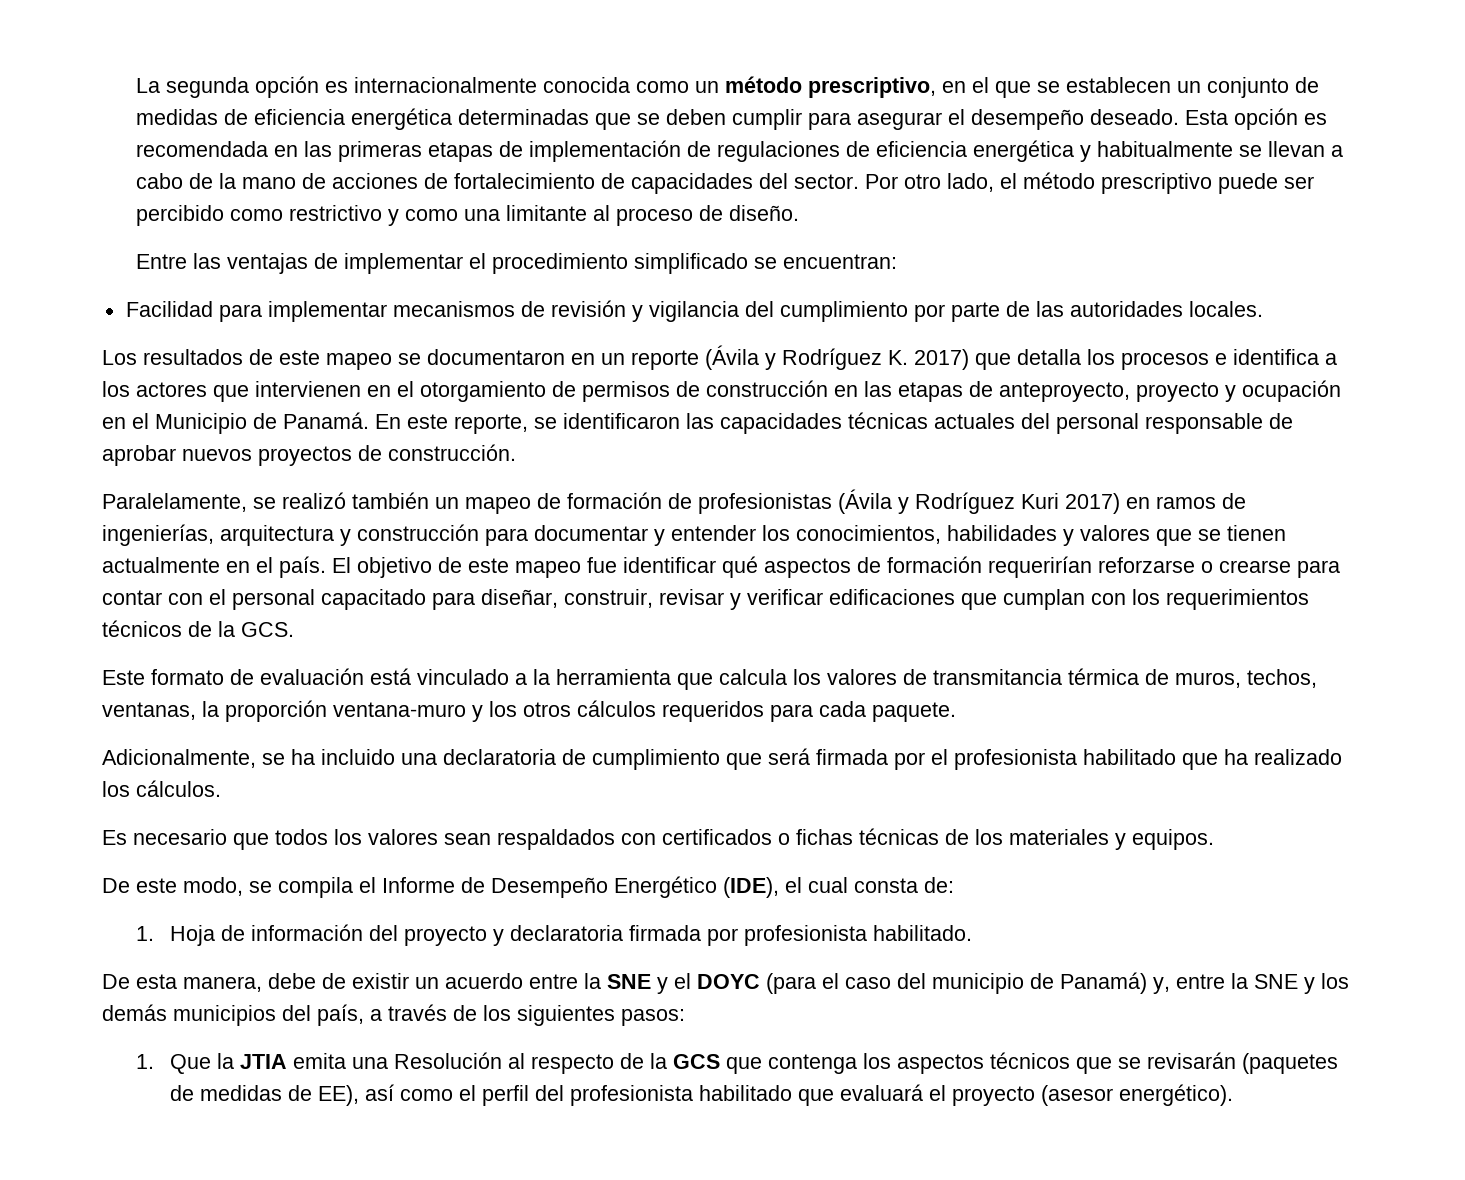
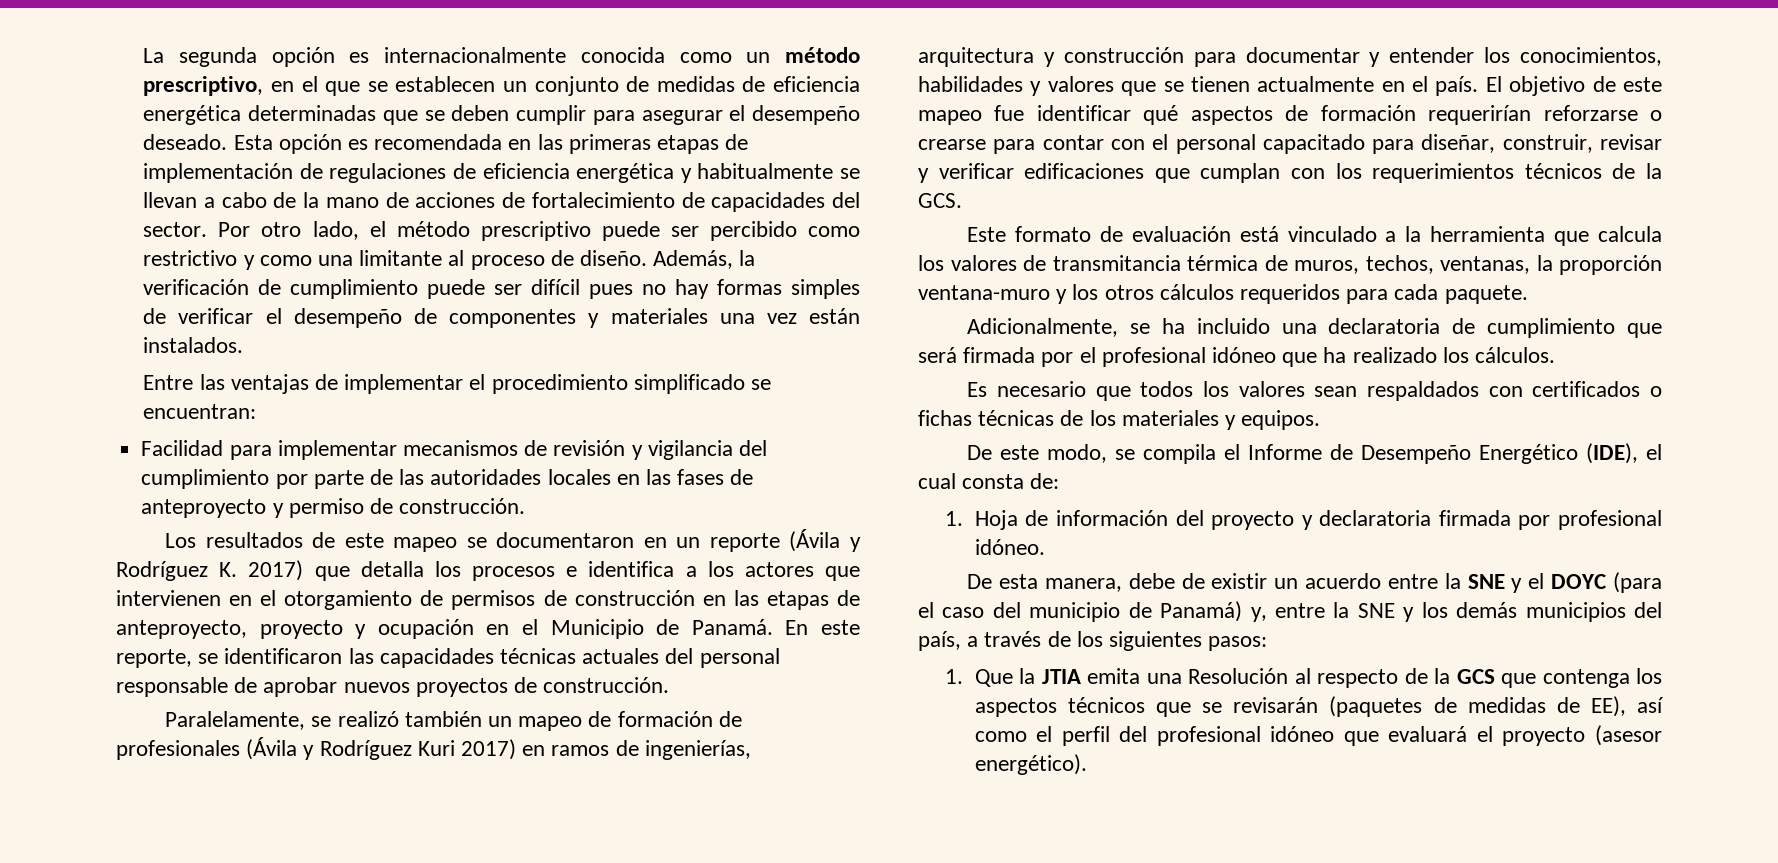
(799, 213) none -> [653,250,756,269] [143,279,860,299] [143,308,861,328] [143,337,244,353] Además, la verificación de cumplimiento puede ser difícil pues no hay formas simples de verificar el desempeño de componentes y materiales una vez están instalados.
[1188,301,1263,317] locales. -> [547,469,754,485] [141,498,526,518] locales en las fases de anteproyecto y permiso de construcción.
[698,493,832,514] profesionistas -> [116,740,240,760] profesionales
[954,749,1176,770] profesionista habilitado -> [1101,347,1277,367] profesional idóneo
[743,925,972,946] profesionista habilitado. -> [1558,510,1662,530] [974,539,1045,555] profesional idóneo.
[569,1085,792,1106] profesionista habilitado -> [1156,726,1335,746] profesional idóneo

